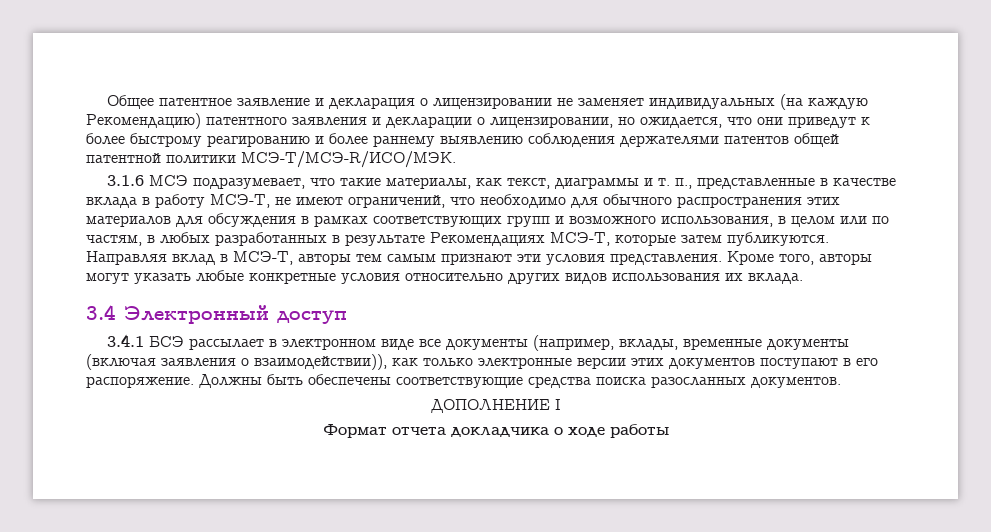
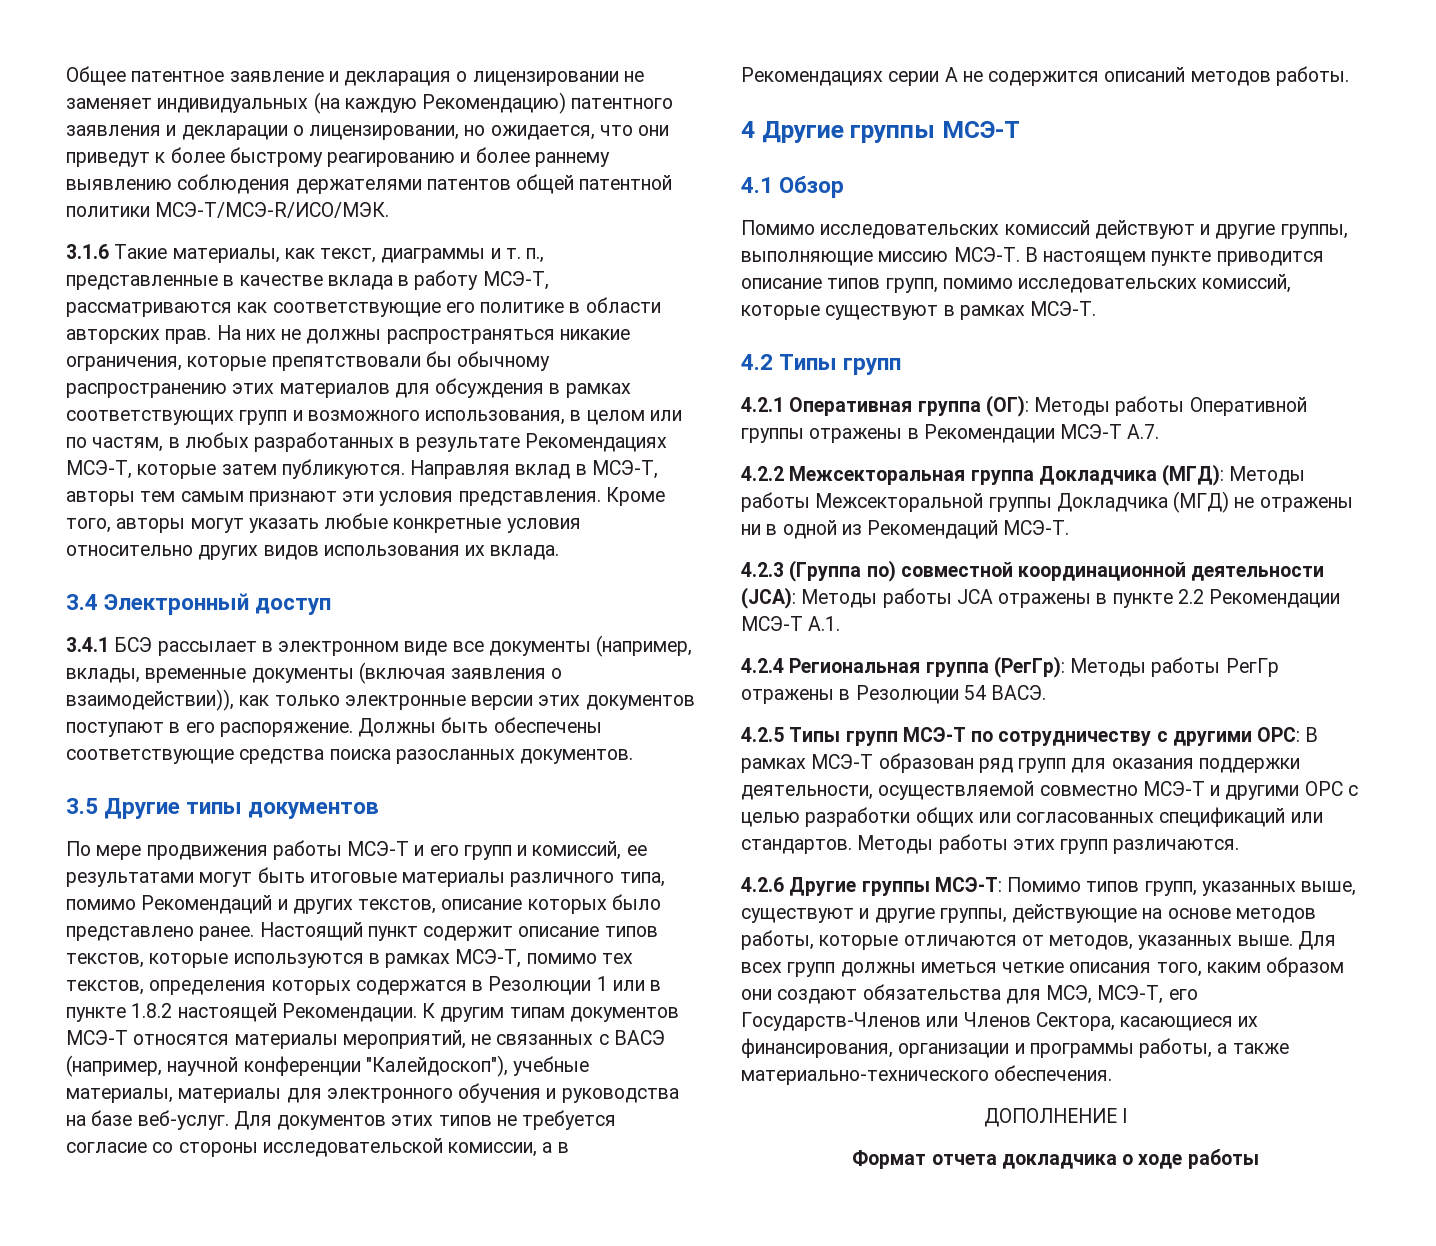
[149,175,382,189] МСЭ подразумевает, что такие -> [114,244,168,259] Такие
[275,194,802,208] не имеют ограничений, что необходимо для обычного распространения -> [66,297,661,317] [66,325,630,344] [66,351,551,371] [66,383,227,398] рассматриваются как соответствующие его политике в области авторских прав. На них не должны распространяться никакие ограничения, которые препятствовали бы обычному распространению
(841, 382) none -> [66,798,380,819] [66,840,647,860] [66,867,665,887] [66,894,661,914] [66,922,658,941] [66,949,633,968] [66,976,662,995] [66,1003,679,1022] [66,1030,665,1049] [66,1055,590,1077] [66,1083,679,1103] [66,1110,617,1130] [66,1138,569,1157] [741,66,1349,86] [741,121,1020,143] [741,176,845,198] [741,220,1348,239] [741,247,1324,266] [741,274,1292,293] [741,301,1097,320] [741,354,902,375] [741,395,1307,417] [741,424,1160,443] [741,464,1306,486] [741,491,1353,513] [741,520,1070,539] [741,560,1325,582] [741,587,1341,609] [741,616,841,631] [741,656,1279,678] [741,685,1047,704] [741,727,1319,746] [741,753,1300,773] [741,781,1358,800] [741,807,1323,827] [741,834,1240,854] [741,877,1357,896] [741,904,1316,923] [741,930,1336,950] [741,957,1345,977] [741,984,1198,1004] [741,1012,1259,1031] [741,1038,1289,1058] [741,1065,1113,1085] // 3.5 Другие типы документов // По мере продвижения работы МСЭ-Т и его групп и комиссий, ее результатами могут быть итоговые материалы различного типа, помимо Рекомендаций и других текстов, описание которых было представлено ранее. Настоящий пункт содержит описание типов текстов, которые используются в рамках МСЭ-Т, помимо тех текстов, определения которых содержатся в Резолюции 1 или в пункте 1.8.2 настоящей Рекомендации. К другим типам документов МСЭ-Т относятся материалы мероприятий, не связанных с ВАСЭ (например, научной конференции "Калейдоскоп"), учебные материалы, материалы для электронного обучения и руководства на базе веб-услуг. Для документов этих типов не требуется согласие со стороны исследовательской комиссии, а в Рекомендациях серии А не содержится описаний методов работы. // 4 Другие группы МСЭ-T // 4.1 Обзор // Помимо исследовательских комиссий действуют и другие группы, выполняющие миссию МСЭ-Т. В настоящем пункте приводится описание типов групп, помимо исследовательских комиссий, которые существуют в рамках МСЭ-Т. // 4.2 Типы групп // 4.2.1 Оперативная группа (ОГ): Методы работы Оперативной группы отражены в Рекомендации МСЭ-Т A.7. // 4.2.2 Межсекторальная группа Докладчика (МГД): Методы работы Межсекторальной группы Докладчика (МГД) не отражены ни в одной из Рекомендаций МСЭ-Т. // 4.2.3 (Группа по) совместной координационной деятельности (JCA): Методы работы JCA отражены в пункте 2.2 Рекомендации МСЭ-Т A.1. // 4.2.4 Региональная группа (РегГр): Методы работы РегГр отражены в Резолюции 54 ВАСЭ. // 4.2.5 Типы групп МСЭ-Т по сотрудничеству с другими ОРС: В рамках МСЭ-Т образован ряд групп для оказания поддержки деятельности, осуществляемой совместно МСЭ-Т и другими ОРС с целью разработки общих или согласованных спецификаций или стандартов. Методы работы этих групп различаются. // 4.2.6 Другие группы МСЭ-Т: Помимо типов групп, указанных выше, существуют и другие группы, действующие на основе методов работы, которые отличаются от методов, указанных выше. Для всех групп должны иметься четкие описания того, каким образом они создают обязательства для МСЭ, МСЭ-Т, его Государств-Членов или Членов Сектора, касающиеся их финансирования, организации и программы работы, а также материально-технического обеспечения.

